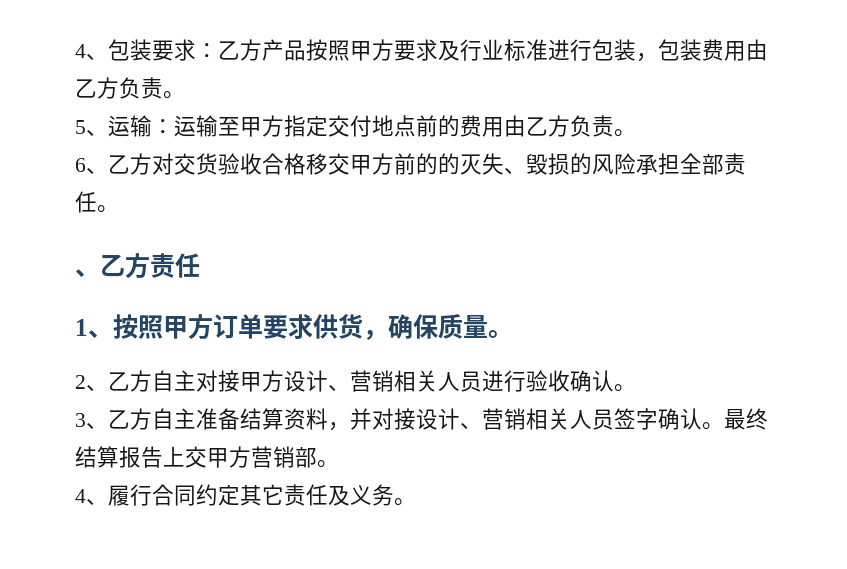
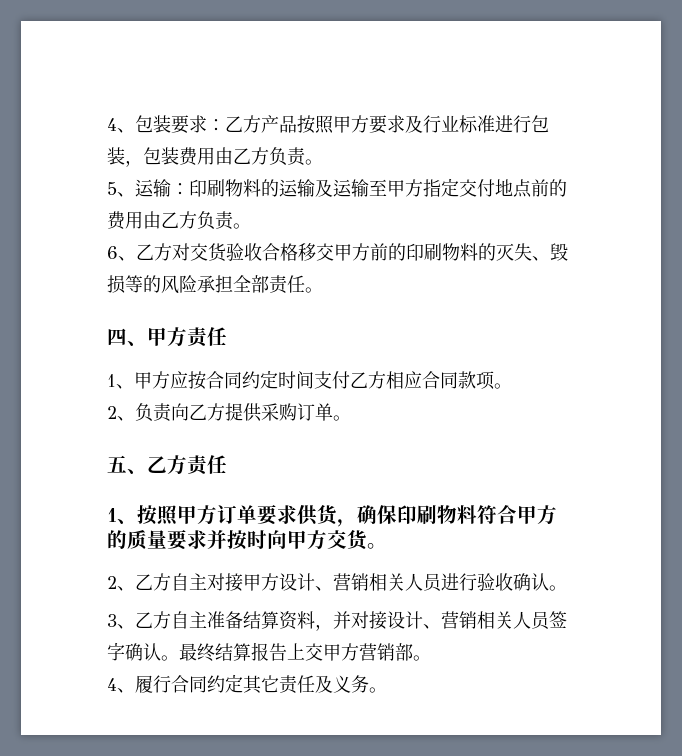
(174, 126) none -> [189,179,333,197] 印刷物料的运输及
(438, 164) none -> [406,243,478,261] 印刷物料
(570, 164) none -> [125,275,143,293] 等
(119, 209) none -> [107,327,227,348] [107,370,512,390] [107,403,351,422] [107,455,127,473] 四、甲方责任 // 1、甲方应按合同约定时间支付乙方相应合同款项。 // 2、负责向乙方提供采购订单。 // 五
[438,314,488,339] 质量 -> [397,505,557,525] [107,529,369,550] 印刷物料符合甲方的质量要求并按时向甲方交货

